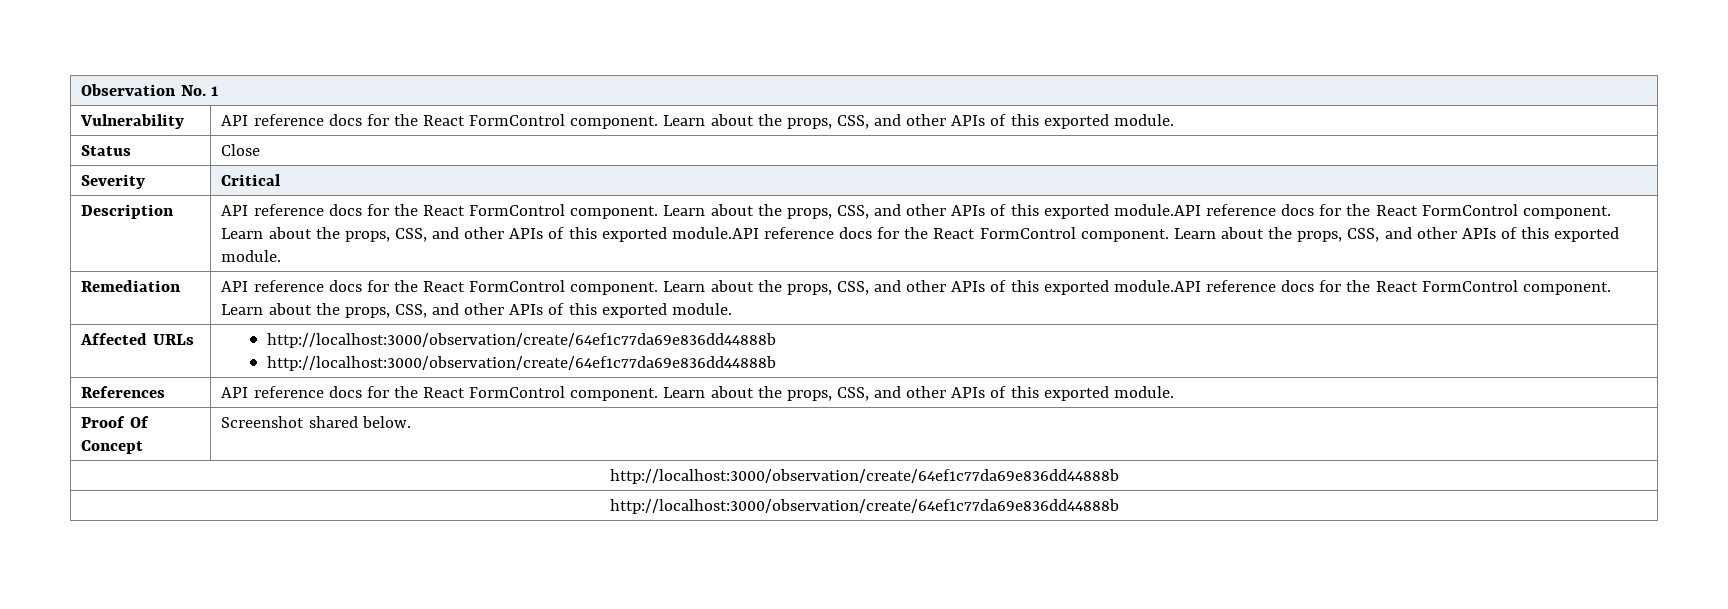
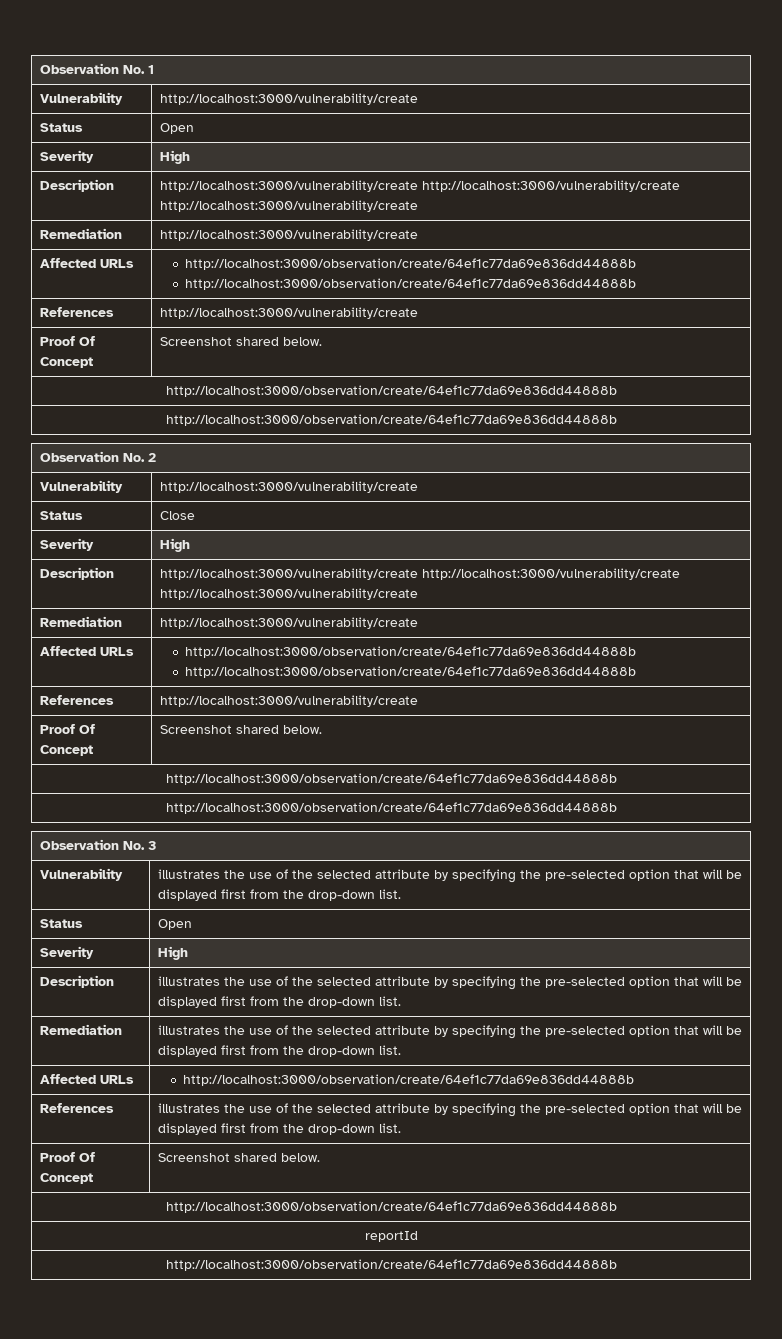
[221,114,1174,129] [81,145,132,156] [221,144,261,156] [81,174,146,189] [221,174,282,186] [81,204,175,219] [221,204,1611,219] [221,227,1620,242] [221,250,282,262] [81,280,182,292] [221,280,1611,295] [221,303,732,318] [80,333,194,345] [267,333,777,348] [267,356,777,371] [81,386,166,398] [221,386,1174,401] [81,416,149,428] [81,440,144,454] [221,416,411,428] [609,469,1119,484] [609,499,1119,514] API reference docs for the React FormControl component. Learn about the props, CSS, and other APIs of this exported module. // Status | Close // Severity | Critical // Description | API reference docs for the React FormControl component. Learn about the props, CSS, and other APIs of this exported module.API reference docs for the React FormControl component. Learn about the props, CSS, and other APIs of this exported module.API reference docs for the React FormControl component. Learn about the props, CSS, and other APIs of this exported module. // Remediation | API reference docs for the React FormControl component. Learn about the props, CSS, and other APIs of this exported module.API reference docs for the React FormControl component. Learn about the props, CSS, and other APIs of this exported module. // Affected URLs | http://localhost:3000/observation/create/64ef1c77da69e836dd44888b // http://localhost:3000/observation/create/64ef1c77da69e836dd44888b // References | API reference docs for the React FormControl component. Learn about the props, CSS, and other APIs of this exported module. // Proof Of Concept | Screenshot shared below. // http://localhost:3000/observation/create/64ef1c77da69e836dd44888b // http://localhost:3000/observation/create/64ef1c77da69e836dd44888b -> [159,93,418,105] [39,123,83,132] [159,123,194,134] [39,150,94,163] [159,150,190,164] [39,179,114,192] [159,180,680,192] [159,200,418,212] [39,228,122,239] [159,229,418,241] [39,258,134,268] [185,258,637,270] [185,278,637,290] [39,307,114,317] [159,307,418,319] [39,336,95,346] [39,357,93,368] [159,337,322,346] [165,385,617,397] [165,414,617,426] [39,451,156,462] [39,480,123,493] [159,481,418,493] [39,511,83,520] [159,511,195,520] [39,538,94,551] [159,538,190,552] [39,567,114,580] [159,568,680,580] [159,588,418,600] [39,616,122,627] [159,617,418,629] [39,646,134,656] [185,646,637,658] [185,666,637,678] [39,695,114,705] [159,695,418,707] [39,724,95,734] [39,745,93,756] [159,725,322,734] [165,773,617,785] [165,802,617,814] [39,839,156,850] [39,868,123,881] [157,869,742,883] [157,889,401,901] [39,919,83,928] [157,919,192,930] [39,946,94,959] [157,946,188,960] [39,975,114,988] [157,976,742,990] [157,996,401,1008] [39,1024,122,1035] [157,1025,742,1039] [157,1045,401,1057] [39,1074,134,1084] [183,1074,635,1086] [39,1103,114,1113] [157,1103,742,1117] [157,1123,401,1135] [39,1152,95,1162] [39,1173,93,1184] [157,1153,320,1162] [165,1201,617,1213] [364,1231,418,1242] [165,1259,617,1271] http://localhost:3000/vulnerability/create // Status | Open // Severity | High // Description | http://localhost:3000/vulnerability/create http://localhost:3000/vulnerability/create http://localhost:3000/vulnerability/create // Remediation | http://localhost:3000/vulnerability/create // Affected URLs | http://localhost:3000/observation/create/64ef1c77da69e836dd44888b // http://localhost:3000/observation/create/64ef1c77da69e836dd44888b // References | http://localhost:3000/vulnerability/create // Proof Of Concept | Screenshot shared below. // http://localhost:3000/observation/create/64ef1c77da69e836dd44888b // http://localhost:3000/observation/create/64ef1c77da69e836dd44888b // Observation No. 2 // Vulnerability | http://localhost:3000/vulnerability/create // Status | Close // Severity | High // Description | http://localhost:3000/vulnerability/create http://localhost:3000/vulnerability/create http://localhost:3000/vulnerability/create // Remediation | http://localhost:3000/vulnerability/create // Affected URLs | http://localhost:3000/observation/create/64ef1c77da69e836dd44888b // http://localhost:3000/observation/create/64ef1c77da69e836dd44888b // References | http://localhost:3000/vulnerability/create // Proof Of Concept | Screenshot shared below. // http://localhost:3000/observation/create/64ef1c77da69e836dd44888b // http://localhost:3000/observation/create/64ef1c77da69e836dd44888b // Observation No. 3 // Vulnerability | illustrates the use of the selected attribute by specifying the pre-selected option that will be displayed first from the drop-down list. // Status | Open // Severity | High // Description | illustrates the use of the selected attribute by specifying the pre-selected option that will be displayed first from the drop-down list. // Remediation | illustrates the use of the selected attribute by specifying the pre-selected option that will be displayed first from the drop-down list. // Affected URLs | http://localhost:3000/observation/create/64ef1c77da69e836dd44888b // References | illustrates the use of the selected attribute by specifying the pre-selected option that will be displayed first from the drop-down list. // Proof Of Concept | Screenshot shared below. // http://localhost:3000/observation/create/64ef1c77da69e836dd44888b // reportId // http://localhost:3000/observation/create/64ef1c77da69e836dd44888b

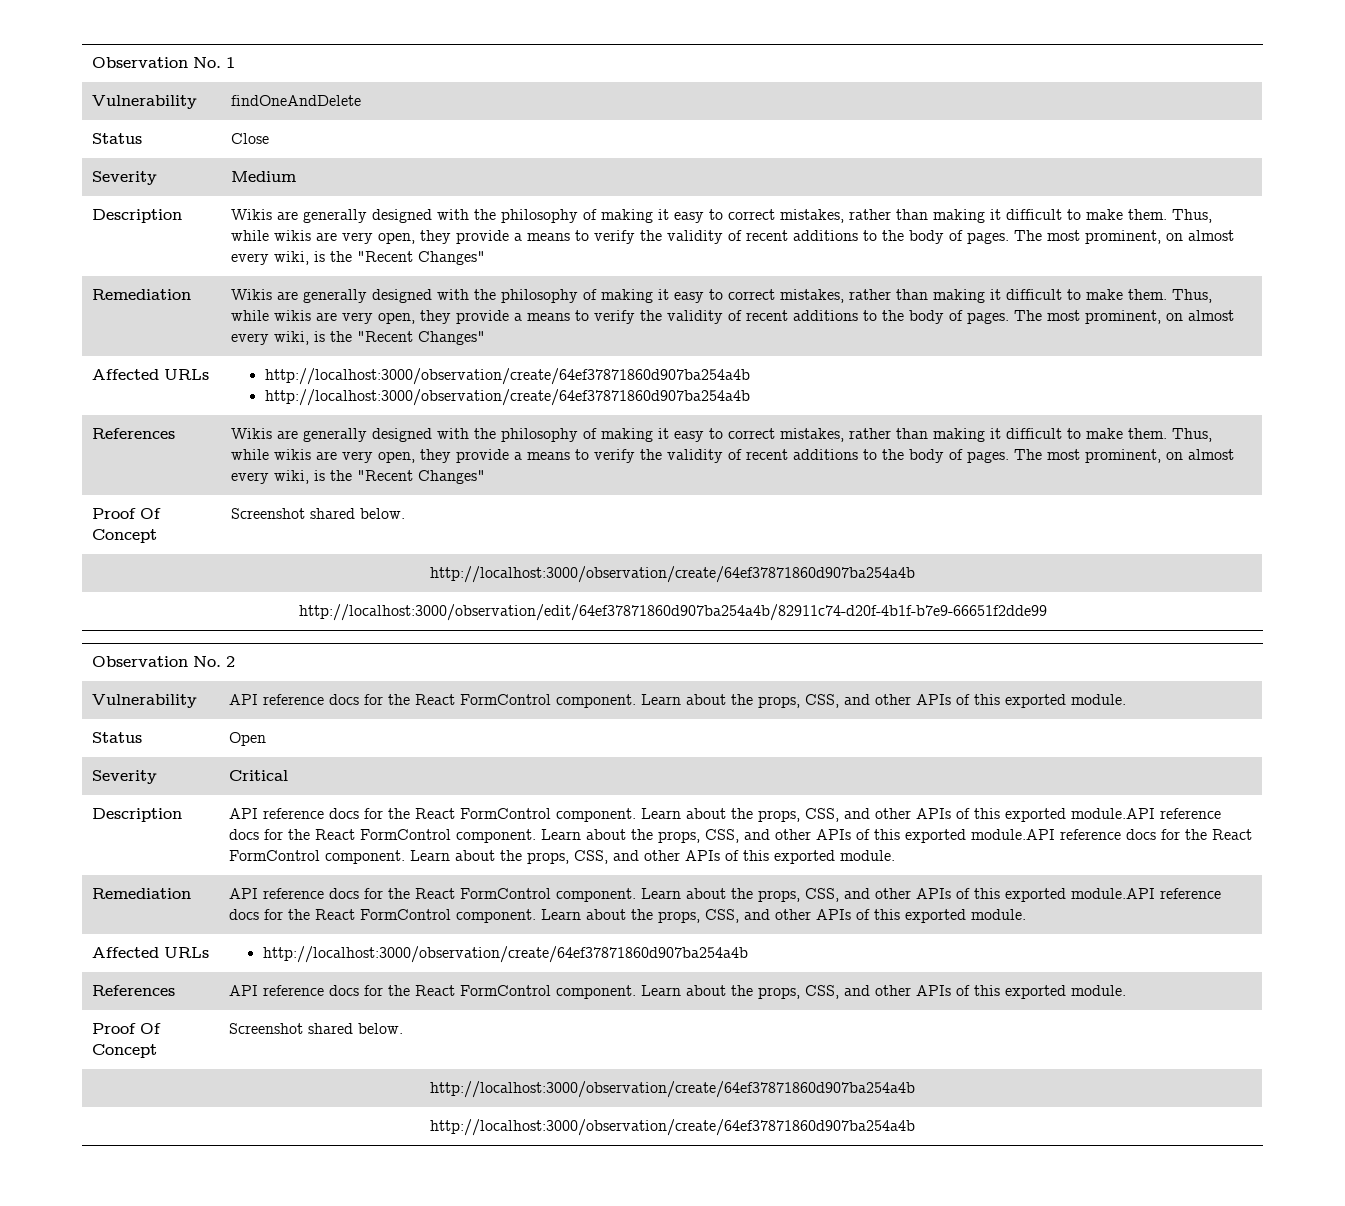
[159,93,418,105] [39,123,83,132] [159,123,194,134] [39,150,94,163] [159,150,190,164] [39,179,114,192] [159,180,680,192] [159,200,418,212] [39,228,122,239] [159,229,418,241] [39,258,134,268] [185,258,637,270] [185,278,637,290] [39,307,114,317] [159,307,418,319] [39,336,95,346] [39,357,93,368] [159,337,322,346] [165,385,617,397] [165,414,617,426] http://localhost:3000/vulnerability/create // Status | Open // Severity | High // Description | http://localhost:3000/vulnerability/create http://localhost:3000/vulnerability/create http://localhost:3000/vulnerability/create // Remediation | http://localhost:3000/vulnerability/create // Affected URLs | http://localhost:3000/observation/create/64ef1c77da69e836dd44888b // http://localhost:3000/observation/create/64ef1c77da69e836dd44888b // References | http://localhost:3000/vulnerability/create // Proof Of Concept | Screenshot shared below. // http://localhost:3000/observation/create/64ef1c77da69e836dd44888b // http://localhost:3000/observation/create/64ef1c77da69e836dd44888b -> [231,95,362,106] [92,133,143,144] [231,133,270,144] [92,171,158,185] [231,171,297,182] [92,209,183,223] [231,209,1213,223] [231,230,1235,244] [231,251,486,265] [92,289,192,300] [231,289,1213,303] [231,310,1235,324] [231,331,486,345] [92,369,210,380] [264,368,750,385] [264,389,750,406] [92,428,176,439] [231,428,1213,442] [231,449,1235,463] [231,470,486,484] [92,508,162,519] [92,529,158,543] [231,508,406,519] [430,566,915,583] [298,604,1047,621] findOneAndDelete // Status | Close // Severity | Medium // Description | Wikis are generally designed with the philosophy of making it easy to correct mistakes, rather than making it difficult to make them. Thus, while wikis are very open, they provide a means to verify the validity of recent additions to the body of pages. The most prominent, on almost every wiki, is the "Recent Changes" // Remediation | Wikis are generally designed with the philosophy of making it easy to correct mistakes, rather than making it difficult to make them. Thus, while wikis are very open, they provide a means to verify the validity of recent additions to the body of pages. The most prominent, on almost every wiki, is the "Recent Changes" // Affected URLs | http://localhost:3000/observation/create/64ef37871860d907ba254a4b // http://localhost:3000/observation/create/64ef37871860d907ba254a4b // References | Wikis are generally designed with the philosophy of making it easy to correct mistakes, rather than making it difficult to make them. Thus, while wikis are very open, they provide a means to verify the validity of recent additions to the body of pages. The most prominent, on almost every wiki, is the "Recent Changes" // Proof Of Concept | Screenshot shared below. // http://localhost:3000/observation/create/64ef37871860d907ba254a4b // http://localhost:3000/observation/edit/64ef37871860d907ba254a4b/82911c74-d20f-4b1f-b7e9-66651f2dde99
[159,481,418,493] [39,511,83,520] [159,511,195,520] [39,538,94,551] [159,538,190,552] [39,567,114,580] [159,568,680,580] [159,588,418,600] [39,616,122,627] [159,617,418,629] [39,646,134,656] [185,646,637,658] [185,666,637,678] [39,695,114,705] [159,695,418,707] [39,724,95,734] [39,745,93,756] [159,725,322,734] [165,773,617,785] [165,802,617,814] [39,839,156,850] [39,868,123,881] [157,869,742,883] [157,889,401,901] [39,919,83,928] [157,919,192,930] [39,946,94,959] [157,946,188,960] [39,975,114,988] [157,976,742,990] [157,996,401,1008] [39,1024,122,1035] [157,1025,742,1039] [157,1045,401,1057] [39,1074,134,1084] [183,1074,635,1086] [39,1103,114,1113] [157,1103,742,1117] [157,1123,401,1135] [39,1152,95,1162] [39,1173,93,1184] [157,1153,320,1162] [165,1201,617,1213] [364,1231,418,1242] [165,1259,617,1271] http://localhost:3000/vulnerability/create // Status | Close // Severity | High // Description | http://localhost:3000/vulnerability/create http://localhost:3000/vulnerability/create http://localhost:3000/vulnerability/create // Remediation | http://localhost:3000/vulnerability/create // Affected URLs | http://localhost:3000/observation/create/64ef1c77da69e836dd44888b // http://localhost:3000/observation/create/64ef1c77da69e836dd44888b // References | http://localhost:3000/vulnerability/create // Proof Of Concept | Screenshot shared below. // http://localhost:3000/observation/create/64ef1c77da69e836dd44888b // http://localhost:3000/observation/create/64ef1c77da69e836dd44888b // Observation No. 3 // Vulnerability | illustrates the use of the selected attribute by specifying the pre-selected option that will be displayed first from the drop-down list. // Status | Open // Severity | High // Description | illustrates the use of the selected attribute by specifying the pre-selected option that will be displayed first from the drop-down list. // Remediation | illustrates the use of the selected attribute by specifying the pre-selected option that will be displayed first from the drop-down list. // Affected URLs | http://localhost:3000/observation/create/64ef1c77da69e836dd44888b // References | illustrates the use of the selected attribute by specifying the pre-selected option that will be displayed first from the drop-down list. // Proof Of Concept | Screenshot shared below. // http://localhost:3000/observation/create/64ef1c77da69e836dd44888b // reportId // http://localhost:3000/observation/create/64ef1c77da69e836dd44888b -> [229,694,1127,708] [92,732,143,743] [229,732,267,746] [92,770,158,784] [229,770,289,781] [92,808,183,822] [229,808,1222,822] [229,829,1253,843] [229,850,896,864] [92,888,192,899] [229,888,1222,902] [229,909,1027,923] [92,947,210,958] [262,946,748,963] [92,985,176,996] [229,985,1127,999] [92,1023,162,1034] [92,1044,158,1058] [229,1023,404,1034] [430,1081,915,1098] [430,1119,915,1136] API reference docs for the React FormControl component. Learn about the props, CSS, and other APIs of this exported module. // Status | Open // Severity | Critical // Description | API reference docs for the React FormControl component. Learn about the props, CSS, and other APIs of this exported module.API reference docs for the React FormControl component. Learn about the props, CSS, and other APIs of this exported module.API reference docs for the React FormControl component. Learn about the props, CSS, and other APIs of this exported module. // Remediation | API reference docs for the React FormControl component. Learn about the props, CSS, and other APIs of this exported module.API reference docs for the React FormControl component. Learn about the props, CSS, and other APIs of this exported module. // Affected URLs | http://localhost:3000/observation/create/64ef37871860d907ba254a4b // References | API reference docs for the React FormControl component. Learn about the props, CSS, and other APIs of this exported module. // Proof Of Concept | Screenshot shared below. // http://localhost:3000/observation/create/64ef37871860d907ba254a4b // http://localhost:3000/observation/create/64ef37871860d907ba254a4b

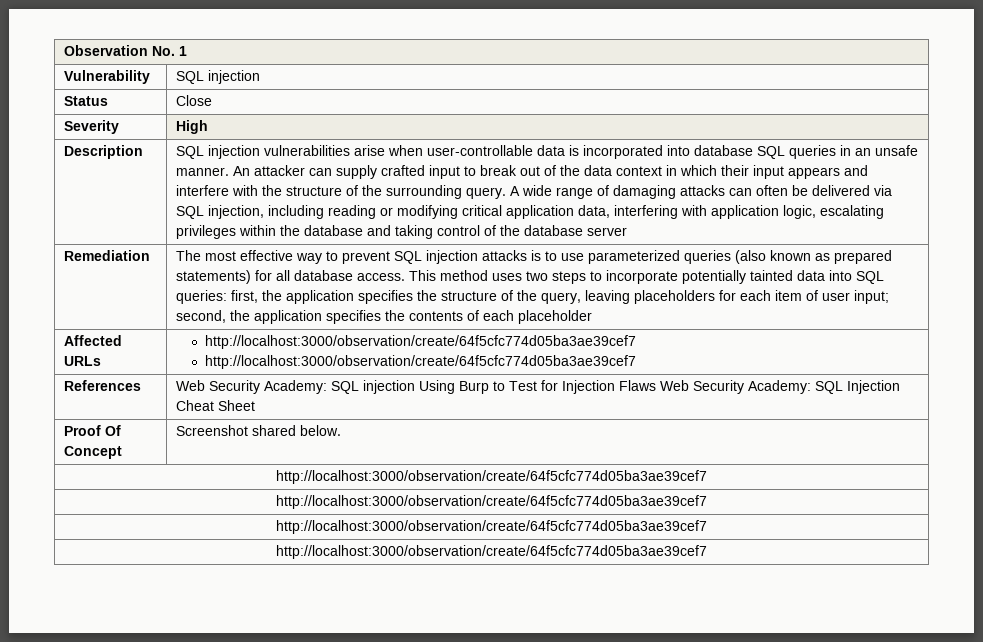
[231,95,362,106] findOneAndDelete -> [176,70,261,84] SQL injection
[231,171,297,182] [92,209,183,223] [231,209,1213,223] [231,230,1235,244] [231,251,486,265] [92,289,192,300] [231,289,1213,303] [231,310,1235,324] [231,331,486,345] [92,369,210,380] [264,368,750,385] [264,389,750,406] [92,428,176,439] [231,428,1213,442] [231,449,1235,463] [231,470,486,484] [92,508,162,519] [92,529,158,543] [231,508,406,519] [430,566,915,583] [298,604,1047,621] [92,656,236,667] [92,694,198,708] [229,694,1127,708] [92,732,143,743] [229,732,267,746] [92,770,158,784] [229,770,289,781] [92,808,183,822] [229,808,1222,822] [229,829,1253,843] [229,850,896,864] [92,888,192,899] [229,888,1222,902] [229,909,1027,923] [92,947,210,958] [262,946,748,963] [92,985,176,996] [229,985,1127,999] [92,1023,162,1034] [92,1044,158,1058] [229,1023,404,1034] [430,1081,915,1098] [430,1119,915,1136] Medium // Description | Wikis are generally designed with the philosophy of making it easy to correct mistakes, rather than making it difficult to make them. Thus, while wikis are very open, they provide a means to verify the validity of recent additions to the body of pages. The most prominent, on almost every wiki, is the "Recent Changes" // Remediation | Wikis are generally designed with the philosophy of making it easy to correct mistakes, rather than making it difficult to make them. Thus, while wikis are very open, they provide a means to verify the validity of recent additions to the body of pages. The most prominent, on almost every wiki, is the "Recent Changes" // Affected URLs | http://localhost:3000/observation/create/64ef37871860d907ba254a4b // http://localhost:3000/observation/create/64ef37871860d907ba254a4b // References | Wikis are generally designed with the philosophy of making it easy to correct mistakes, rather than making it difficult to make them. Thus, while wikis are very open, they provide a means to verify the validity of recent additions to the body of pages. The most prominent, on almost every wiki, is the "Recent Changes" // Proof Of Concept | Screenshot shared below. // http://localhost:3000/observation/create/64ef37871860d907ba254a4b // http://localhost:3000/observation/edit/64ef37871860d907ba254a4b/82911c74-d20f-4b1f-b7e9-66651f2dde99 // Observation No. 2 // Vulnerability | API reference docs for the React FormControl component. Learn about the props, CSS, and other APIs of this exported module. // Status | Open // Severity | Critical // Description | API reference docs for the React FormControl component. Learn about the props, CSS, and other APIs of this exported module.API reference docs for the React FormControl component. Learn about the props, CSS, and other APIs of this exported module.API reference docs for the React FormControl component. Learn about the props, CSS, and other APIs of this exported module. // Remediation | API reference docs for the React FormControl component. Learn about the props, CSS, and other APIs of this exported module.API reference docs for the React FormControl component. Learn about the props, CSS, and other APIs of this exported module. // Affected URLs | http://localhost:3000/observation/create/64ef37871860d907ba254a4b // References | API reference docs for the React FormControl component. Learn about the props, CSS, and other APIs of this exported module. // Proof Of Concept | Screenshot shared below. // http://localhost:3000/observation/create/64ef37871860d907ba254a4b // http://localhost:3000/observation/create/64ef37871860d907ba254a4b -> [176,120,209,134] [64,145,144,159] [176,145,919,159] [176,165,869,179] [176,185,893,199] [176,205,885,219] [176,225,628,239] [64,250,151,261] [176,250,893,264] [176,270,885,284] [176,290,890,304] [176,310,593,324] [64,335,123,346] [64,356,102,366] [204,335,636,349] [204,355,636,369] [64,380,142,391] [176,380,901,394] [176,400,256,411] [64,425,122,436] [64,446,123,459] [176,425,342,436] [276,470,707,484] [276,495,707,509] [276,520,707,534] [276,545,707,559] High // Description | SQL injection vulnerabilities arise when user-controllable data is incorporated into database SQL queries in an unsafe manner. An attacker can supply crafted input to break out of the data context in which their input appears and interfere with the structure of the surrounding query. A wide range of damaging attacks can often be delivered via SQL injection, including reading or modifying critical application data, interfering with application logic, escalating privileges within the database and taking control of the database server // Remediation | The most effective way to prevent SQL injection attacks is to use parameterized queries (also known as prepared statements) for all database access. This method uses two steps to incorporate potentially tainted data into SQL queries: first, the application specifies the structure of the query, leaving placeholders for each item of user input; second, the application specifies the contents of each placeholder // Affected URLs | http://localhost:3000/observation/create/64f5cfc774d05ba3ae39cef7 // http://localhost:3000/observation/create/64f5cfc774d05ba3ae39cef7 // References | Web Security Academy: SQL injection Using Burp to Test for Injection Flaws Web Security Academy: SQL Injection Cheat Sheet // Proof Of Concept | Screenshot shared below. // http://localhost:3000/observation/create/64f5cfc774d05ba3ae39cef7 // http://localhost:3000/observation/create/64f5cfc774d05ba3ae39cef7 // http://localhost:3000/observation/create/64f5cfc774d05ba3ae39cef7 // http://localhost:3000/observation/create/64f5cfc774d05ba3ae39cef7

